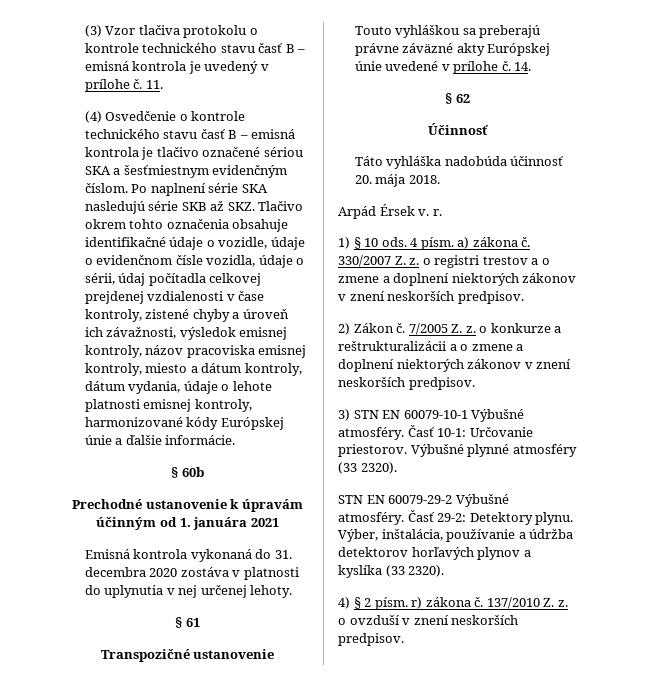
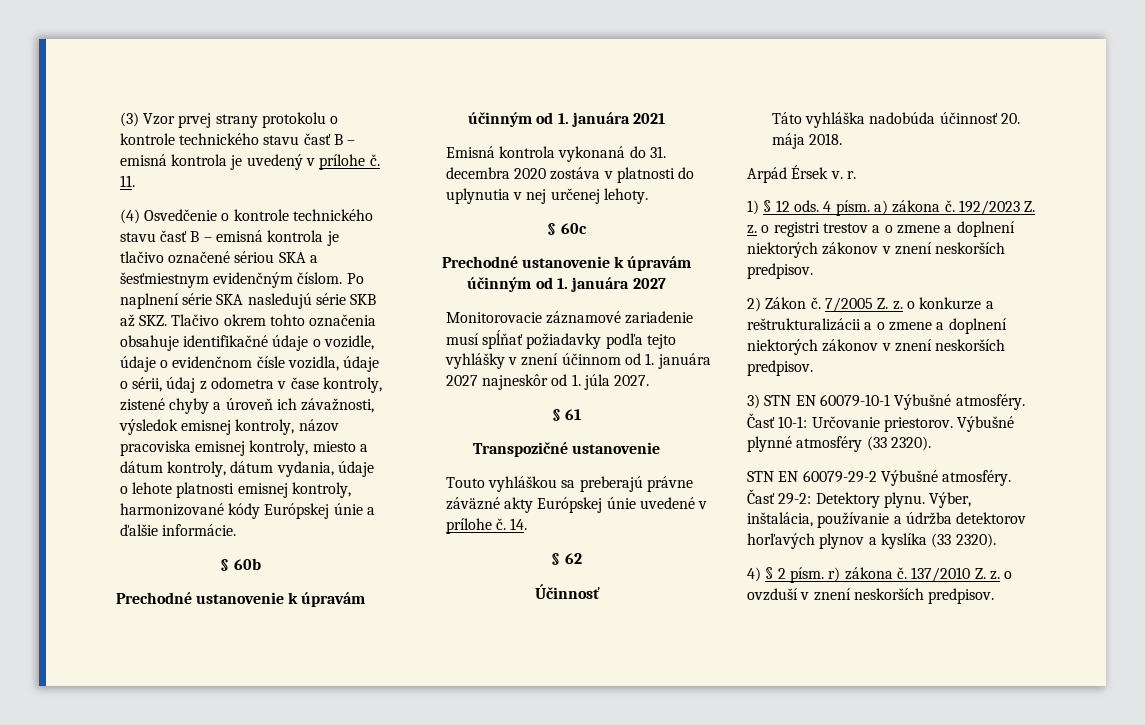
[138,25,180,35] tlačiva -> [178,113,258,128] prvej strany
[148,273,262,286] [84,291,224,304] počítadla celkovej prejdenej vzdialenosti -> [199,377,275,390] z odometra
(293, 591) none -> [547,223,587,235] [441,256,692,271] [467,277,666,292] [445,311,694,324] [445,330,677,349] [444,353,711,369] [445,374,650,390] // § 60c // Prechodné ustanovenie k úpravám účinným od 1. januára 2027 // Monitorovacie záznamové zariadenie musí spĺňať požiadavky podľa tejto vyhlášky v znení účinnom od 1. januára 2027 najneskôr od 1. júla 2027.
[364,238,379,247] 10 -> [775,200,790,212] 12
[338,255,391,267] 330/2007 -> [958,200,1020,215] 192/2023

